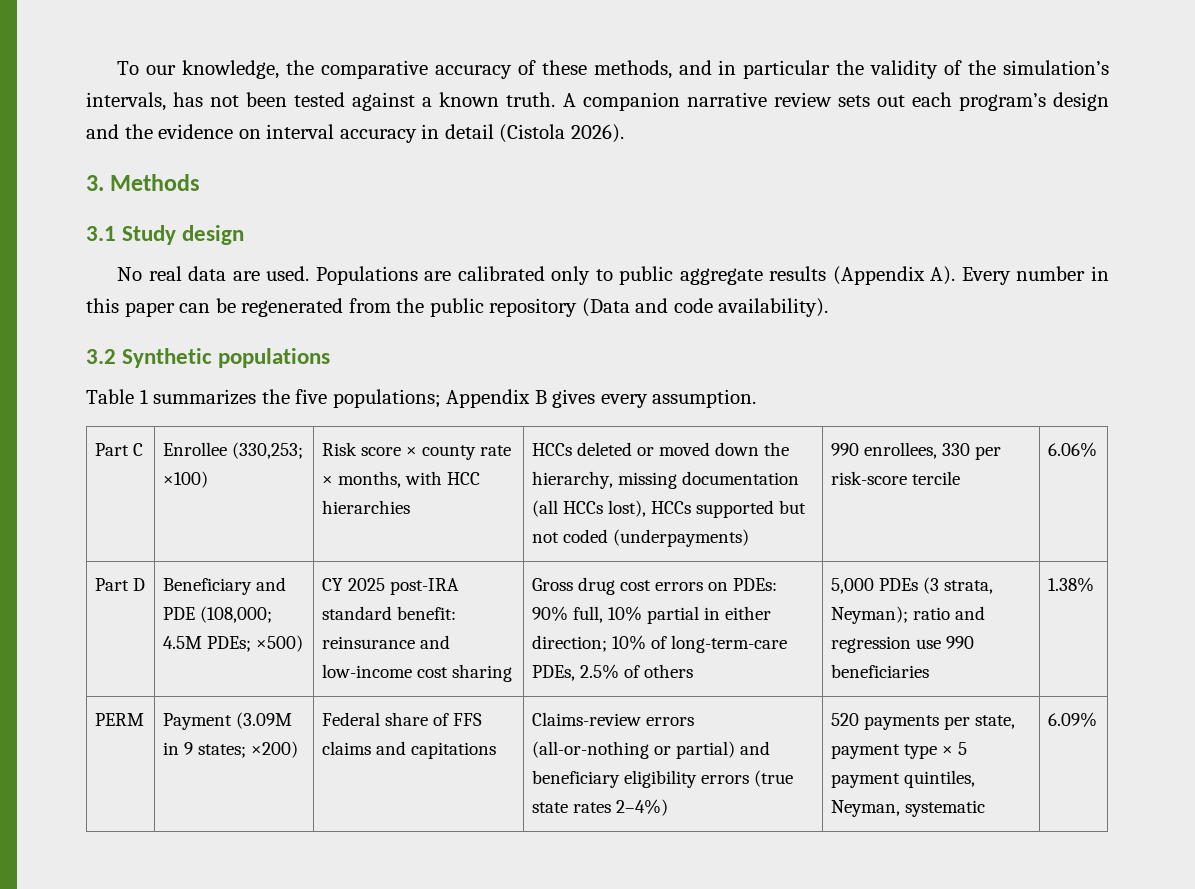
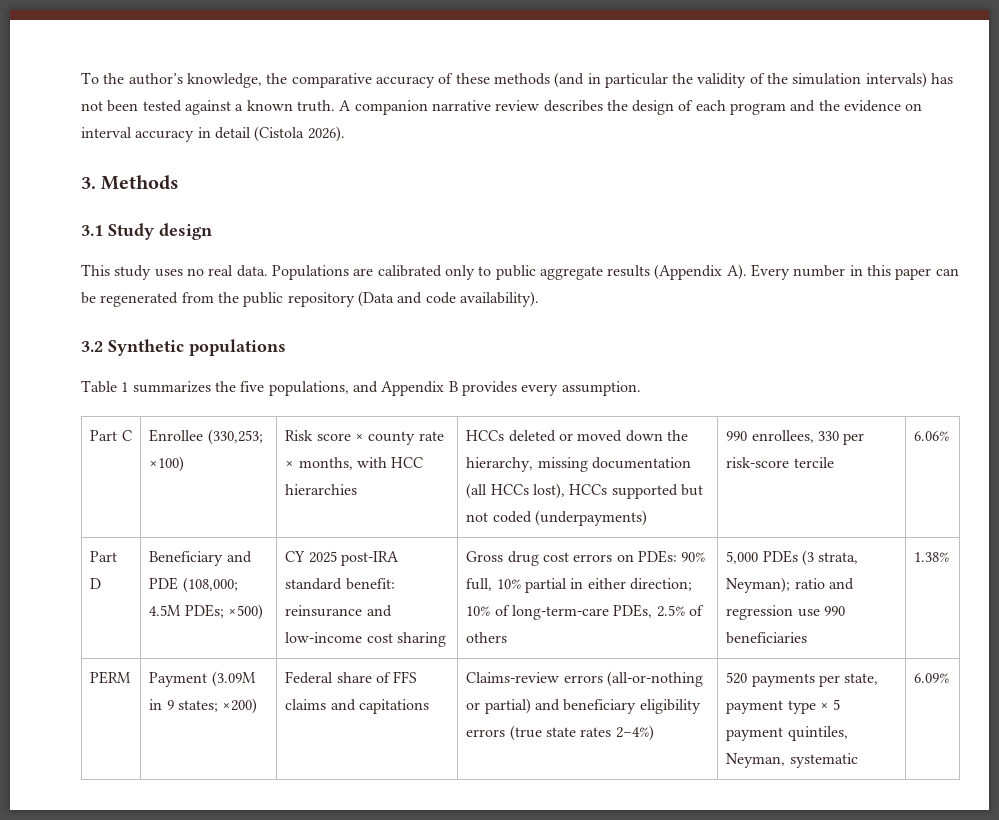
[146,65,177,75] our -> [103,73,183,85] the author’s
[593,60,712,79] methods, and -> [493,72,585,88] methods (and
[1002,60,1109,75] [86,92,166,111] simulation’s intervals, -> [792,72,927,88] simulation intervals)
[837,92,1110,111] sets out each program’s design -> [543,100,787,115] describes the design of each program
[117,266,310,281] No real data are used. -> [81,264,268,280] This study uses no real data.
[332,389,441,408] populations; -> [268,381,378,396] populations, and
[552,389,596,408] gives -> [461,381,517,396] provides

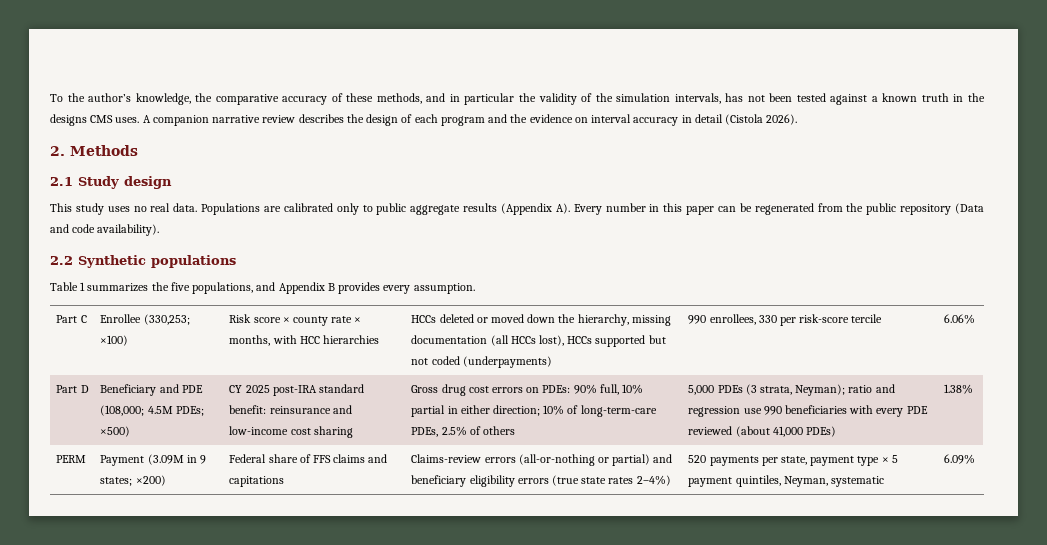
[493,72,585,88] methods (and -> [376,93,446,104] methods, and
[865,72,927,88] intervals) -> [674,93,721,104] intervals,
[296,100,335,112] truth. -> [921,93,986,102] [50,114,140,126] truth in the designs CMS uses.
[81,177,96,189] 3. -> [50,146,65,156] 2.
[81,225,103,236] 3.1 -> [50,177,73,186] 2.1
[81,341,103,352] 3.2 -> [50,256,73,265] 2.2
(808, 638) none -> [849,405,928,417] [688,426,837,437] with every PDE reviewed (about 41,000 PDEs)

